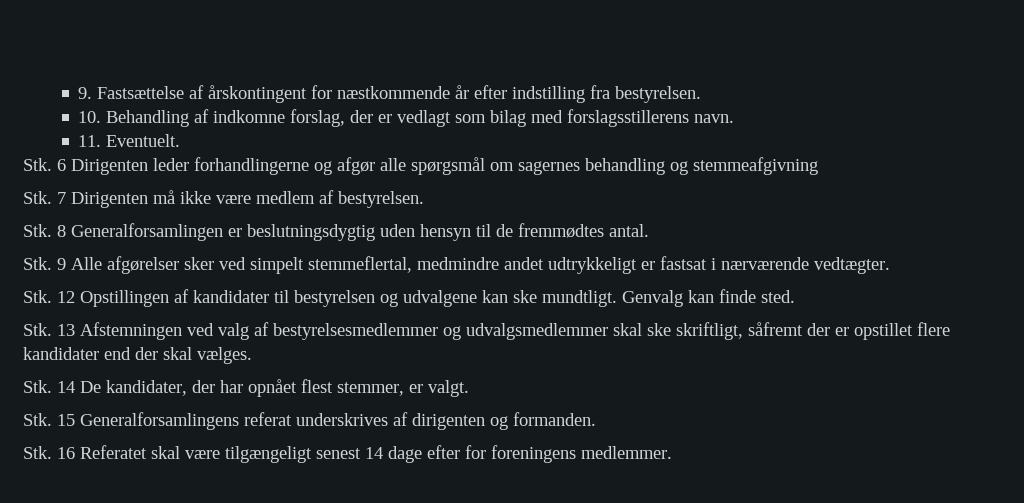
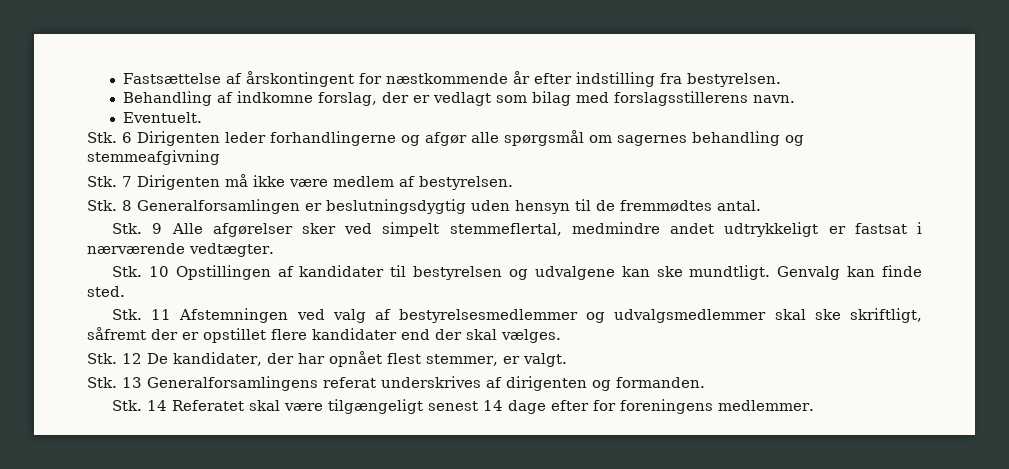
[78,87,93,99] 9. -> (122, 78) none
[78,111,102,123] 10. -> (781, 80) none
[78,135,102,147] 11. -> (795, 99) none
[57,291,75,303] 12 -> [148,266,169,277] 10
[57,324,75,336] 13 -> [151,309,172,320] 11
[57,381,75,393] 14 -> [122,353,142,364] 12
[57,414,75,426] 15 -> [122,377,142,388] 13
[57,447,75,459] 16 -> [147,400,168,411] 14

